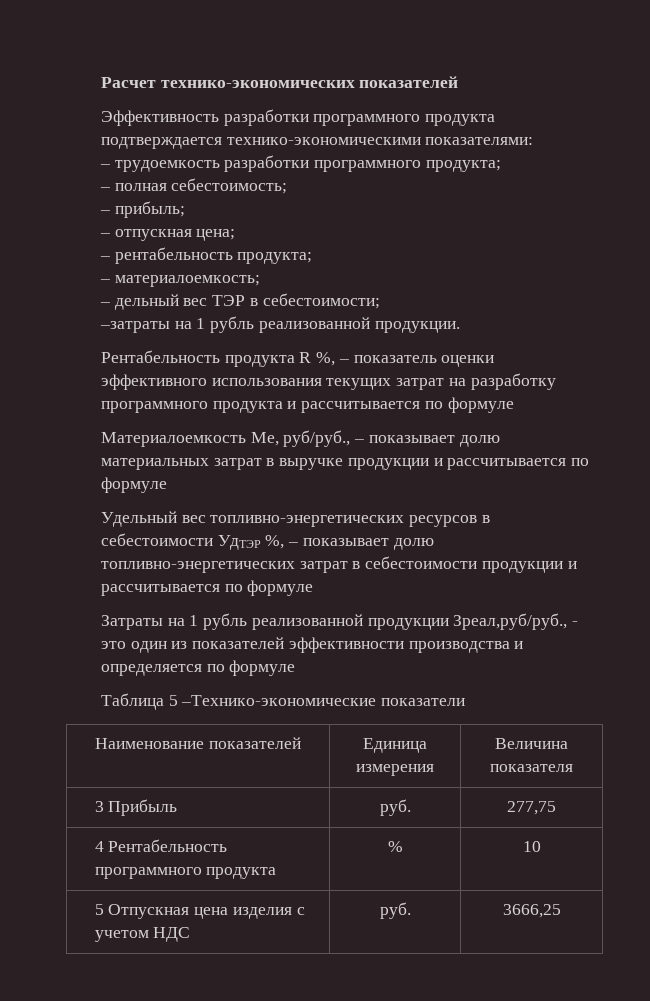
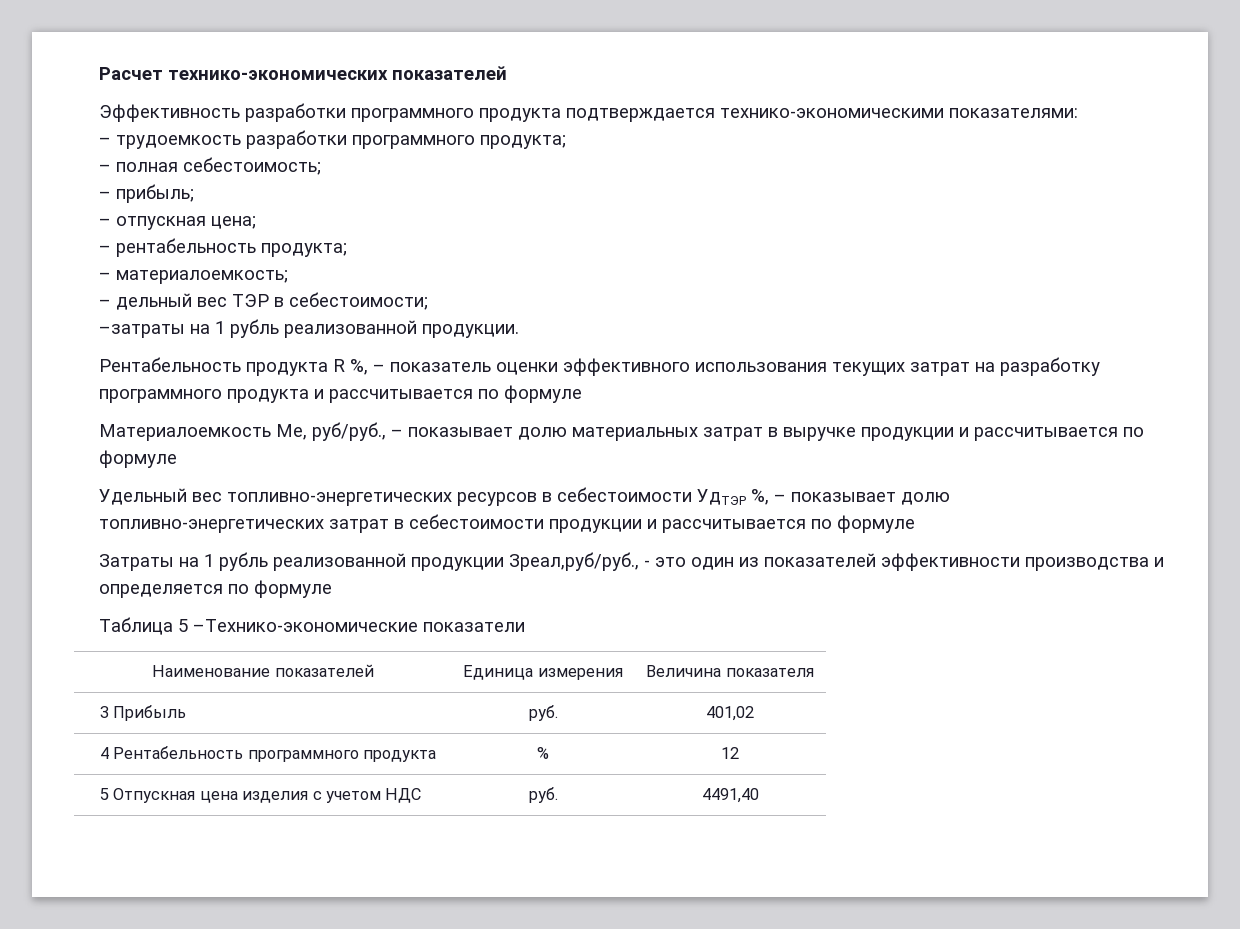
[507,801,556,815] 277,75 -> [706,706,754,721] 401,02
[522,841,541,852] 10 -> [721,747,739,759] 12
[502,904,561,918] 3666,25 -> [701,788,759,803] 4491,40

